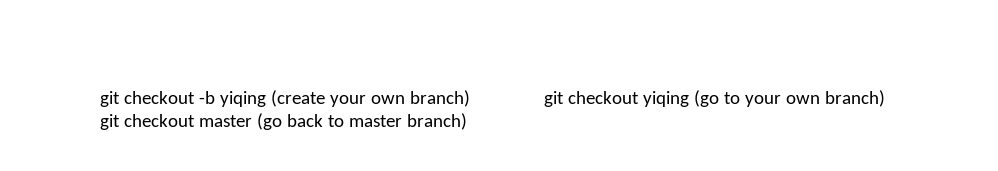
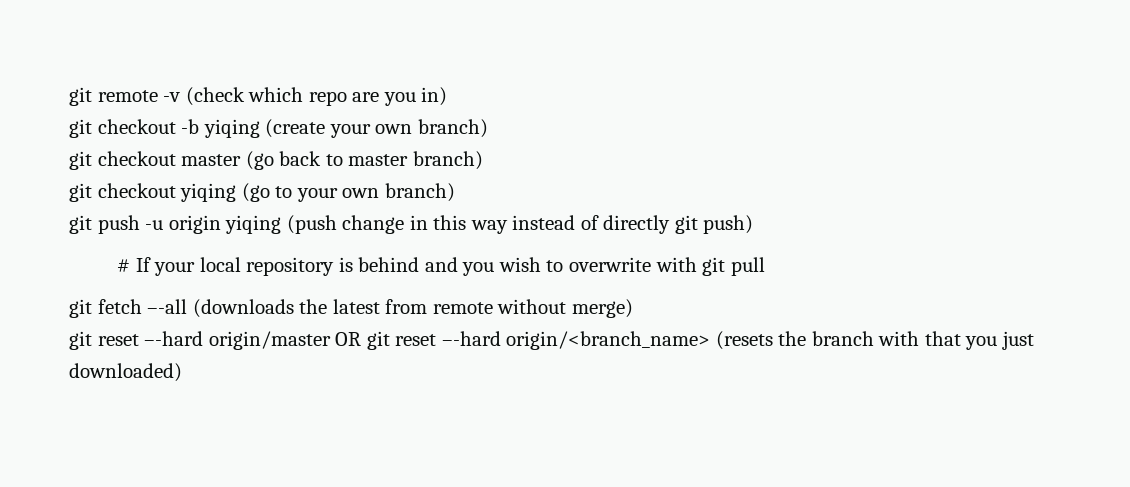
[100,91,120,107] git -> [69,87,448,106] [69,119,92,138] git remote -v (check which repo are you in) // git
(885, 98) none -> [69,215,754,234] [117,257,765,276] [69,299,633,318] [69,331,1035,350] [69,363,182,382] // git push -u origin yiqing (push change in this way instead of directly git push) // # If your local repository is behind and you wish to overwrite with git pull // git fetch –-all (downloads the latest from remote without merge) // git reset –-hard origin/master OR git reset –-hard origin/<branch_name> (resets the branch with that you just downloaded)

